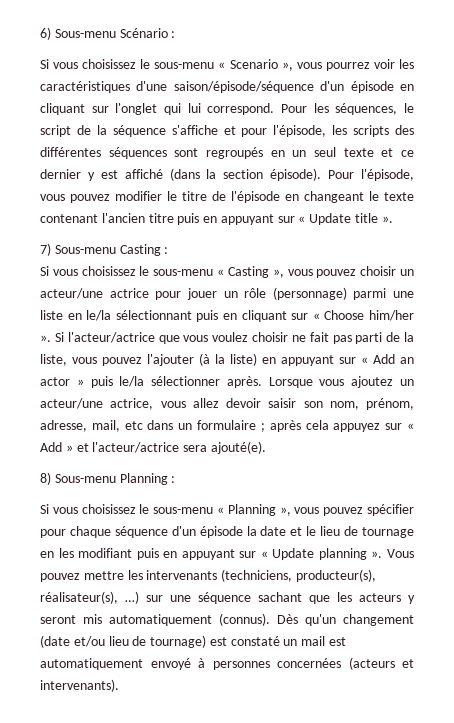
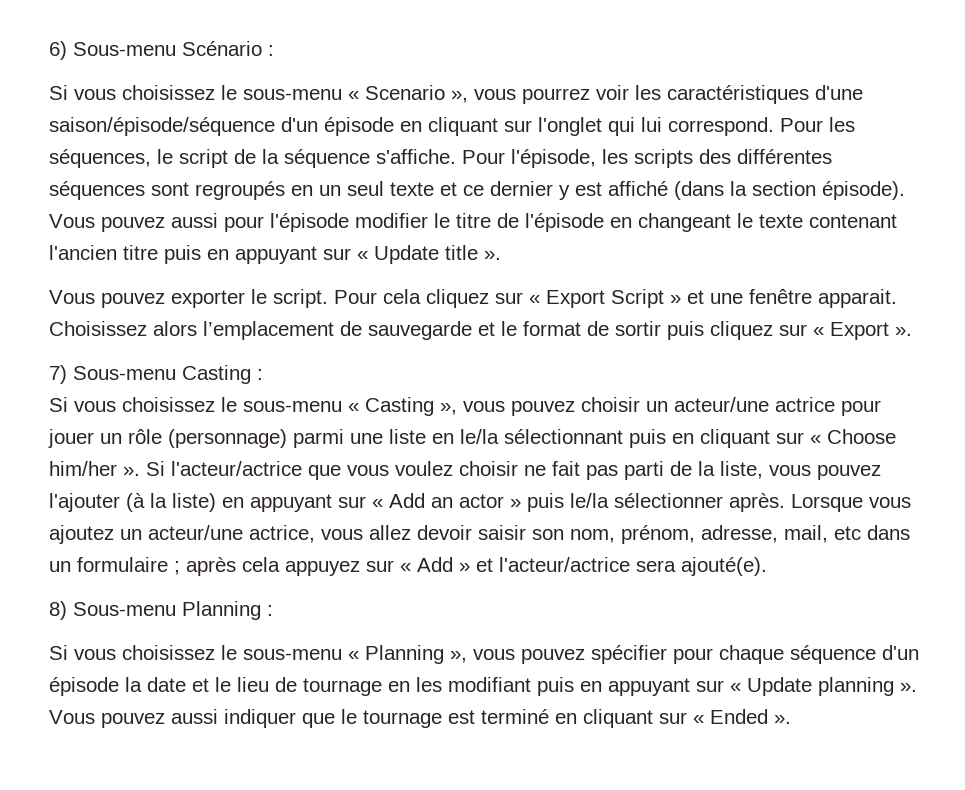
[171,125,268,137] s'affiche et pour -> [376,149,505,164] s'affiche. Pour
[328,169,415,181] [40,194,110,203] Pour l'épisode, vous pouvez -> [49,213,349,232] Vous pouvez aussi pour l'épisode
(393, 219) none -> [49,289,897,308] [49,321,912,340] // Vous pouvez exporter le script. Pour cela cliquez sur « Export Script » et une fenêtre apparait. Choisissez alors l’emplacement de sauvegarde et le format de sortir puis cliquez sur « Export ».
[83,569,376,582] [40,591,415,604] [40,613,414,626] [40,635,347,648] [40,657,414,670] [40,679,119,692] mettre les intervenants (techniciens, producteur(s), réalisateur(s), …) sur une séquence sachant que les acteurs y seront mis automatiquement (connus). Dès qu'un changement (date et/ou lieu de tournage) est constaté un mail est automatiquement envoyé à personnes concernées (acteurs et intervenants). -> [171,709,791,728] aussi indiquer que le tournage est terminé en cliquant sur « Ended ».

